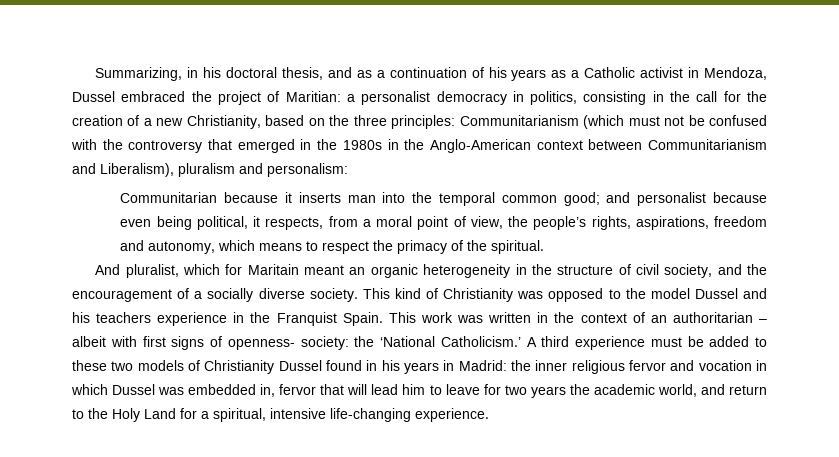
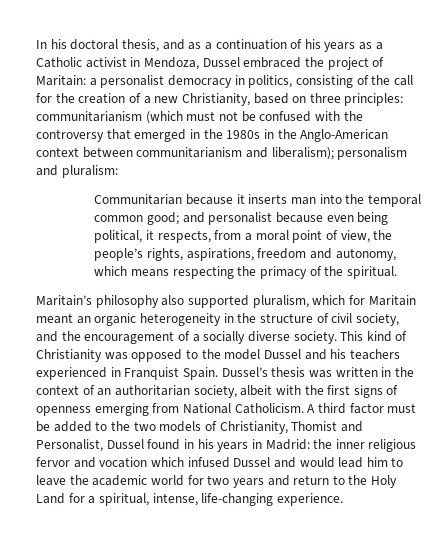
[95,67,199,81] Summarizing, in -> [36,40,47,49] In
[285,91,341,102] Maritian: -> [36,75,86,86] Maritain:
[652,91,664,102] in -> [356,75,369,85] of
[329,115,350,126] the -> (307, 99) none
[459,115,579,126] Communitarianism -> [36,111,142,122] communitarianism
[647,139,767,150] [72,163,348,177] Communitarianism and Liberalism), pluralism and personalism: -> [136,147,408,160] [36,165,118,178] communitarianism and liberalism); personalism and pluralism:
[306,241,370,254] to respect -> [172,266,234,279] respecting
[95,264,179,278] And pluralist, -> [36,295,309,308] Maritain’s philosophy also supported pluralism,
[157,312,453,326] experience in the Franquist Spain. This work -> [36,367,306,380] experienced in Franquist Spain. Dussel’s thesis
[759,319,768,323] – -> [193,385,237,398] society,
(137, 341) none -> [304,385,324,395] the
[227,336,521,350] openness- society: the ‘National Catholicism.’ -> [36,403,304,416] openness emerging from National Catholicism.
[575,336,645,350] experience -> [349,403,384,414] factor
[72,360,107,371] these -> [110,421,130,431] the
[204,360,275,374] Christianity -> [219,421,363,434] [36,439,103,452] Christianity, Thomist and Personalist,
[756,360,767,371] [71,384,697,398] in which Dussel was embedded in, fervor that will lead him to leave for two years the academic world, -> [150,457,404,468] [36,475,264,488] which infused Dussel and would lead him to leave the academic world for two years
[270,408,326,419] intensive -> [152,493,198,506] intense,

